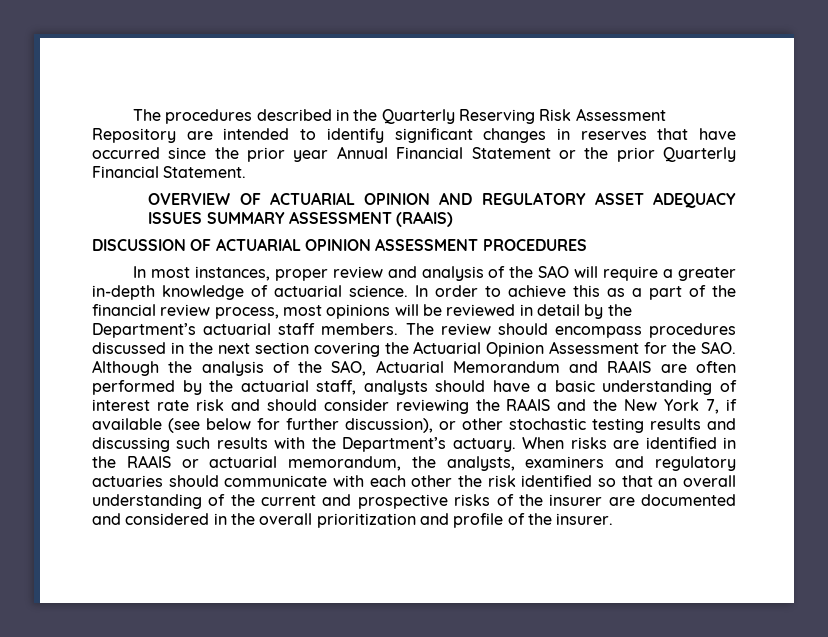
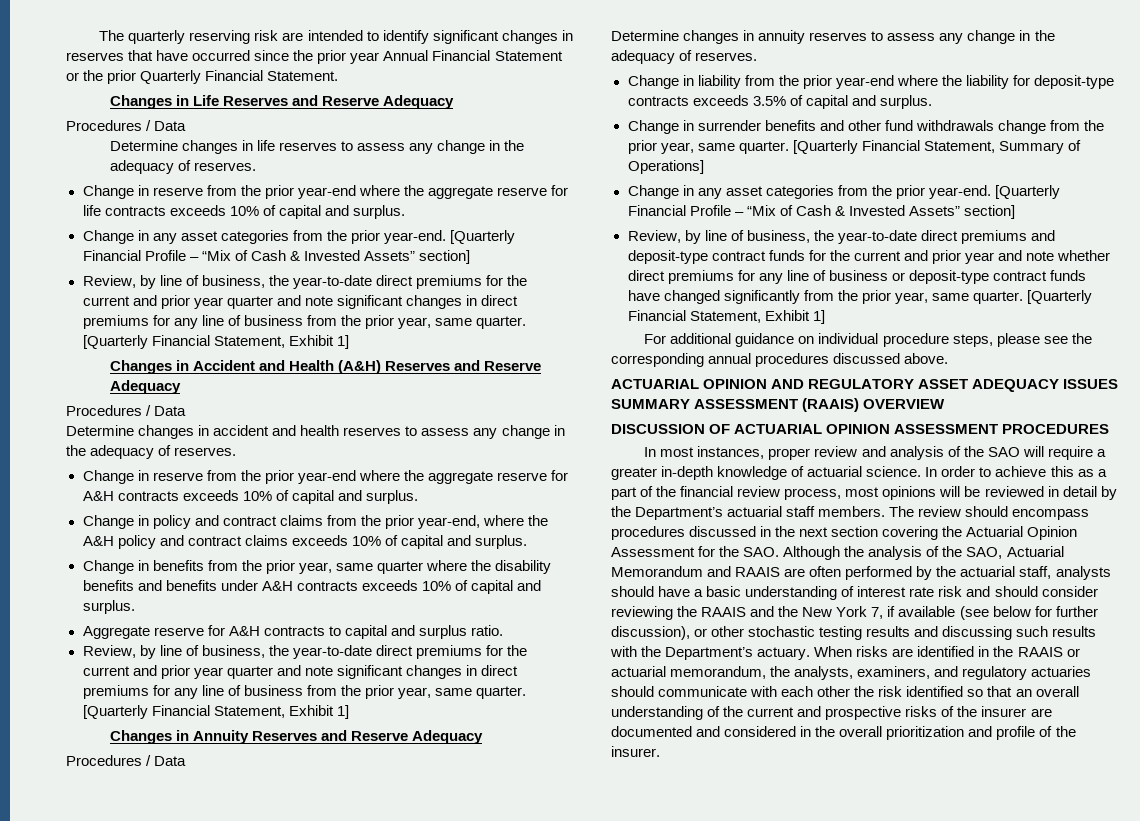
[133,108,666,124] [92,128,176,143] The procedures described in the Quarterly Reserving Risk Assessment Repository -> [99,30,279,44] The quarterly reserving risk
[148,193,261,205] OVERVIEW OF -> [109,95,455,109] [66,120,187,131] [109,140,525,154] [109,160,257,174] [82,185,569,199] [82,205,405,219] [82,230,515,244] [82,250,470,264] [82,275,527,289] [82,295,518,309] [82,315,527,329] [82,335,349,349] [109,360,542,374] [109,380,181,394] [66,405,187,416] [66,425,565,439] [66,445,237,459] [82,470,569,484] [82,490,418,504] [82,515,549,529] [82,535,527,549] [82,560,552,574] [82,580,541,594] [82,600,135,614] [82,625,503,639] [82,645,527,659] [82,665,518,679] [82,685,527,699] [82,705,349,719] [109,730,484,744] [66,755,187,766] [611,30,1055,44] [611,50,758,64] [627,75,1115,89] [627,95,932,109] [627,120,1104,134] [627,140,1081,154] [627,160,704,174] [627,185,1060,199] [627,205,1015,219] [627,230,1055,244] [627,250,1111,264] [627,270,1086,284] [627,290,1092,304] [627,310,825,324] [644,333,1092,347] [611,353,949,367] Changes in Life Reserves and Reserve Adequacy // Procedures / Data // Determine changes in life reserves to assess any change in the adequacy of reserves. // Change in reserve from the prior year-end where the aggregate reserve for life contracts exceeds 10% of capital and surplus. // Change in any asset categories from the prior year-end. [Quarterly Financial Profile – “Mix of Cash & Invested Assets” section] // Review, by line of business, the year-to-date direct premiums for the current and prior year quarter and note significant changes in direct premiums for any line of business from the prior year, same quarter. [Quarterly Financial Statement, Exhibit 1] // Changes in Accident and Health (A&H) Reserves and Reserve Adequacy // Procedures / Data // Determine changes in accident and health reserves to assess any change in the adequacy of reserves. // Change in reserve from the prior year-end where the aggregate reserve for A&H contracts exceeds 10% of capital and surplus. // Change in policy and contract claims from the prior year-end, where the A&H policy and contract claims exceeds 10% of capital and surplus. // Change in benefits from the prior year, same quarter where the disability benefits and benefits under A&H contracts exceeds 10% of capital and surplus. // Aggregate reserve for A&H contracts to capital and surplus ratio. // Review, by line of business, the year-to-date direct premiums for the current and prior year quarter and note significant changes in direct premiums for any line of business from the prior year, same quarter. [Quarterly Financial Statement, Exhibit 1] // Changes in Annuity Reserves and Reserve Adequacy // Procedures / Data // Determine changes in annuity reserves to assess any change in the adequacy of reserves. // Change in liability from the prior year-end where the liability for deposit-type contracts exceeds 3.5% of capital and surplus. // Change in surrender benefits and other fund withdrawals change from the prior year, same quarter. [Quarterly Financial Statement, Summary of Operations] // Change in any asset categories from the prior year-end. [Quarterly Financial Profile – “Mix of Cash & Invested Assets” section] // Review, by line of business, the year-to-date direct premiums and deposit-type contract funds for the current and prior year and note whether direct premiums for any line of business or deposit-type contract funds have changed significantly from the prior year, same quarter. [Quarterly Financial Statement, Exhibit 1] // For additional guidance on individual procedure steps, please see the corresponding annual procedures discussed above. //
(454, 219) none -> [863,399,946,409] OVERVIEW
[525,456,605,468] examiners -> [857,666,931,679] examiners,

